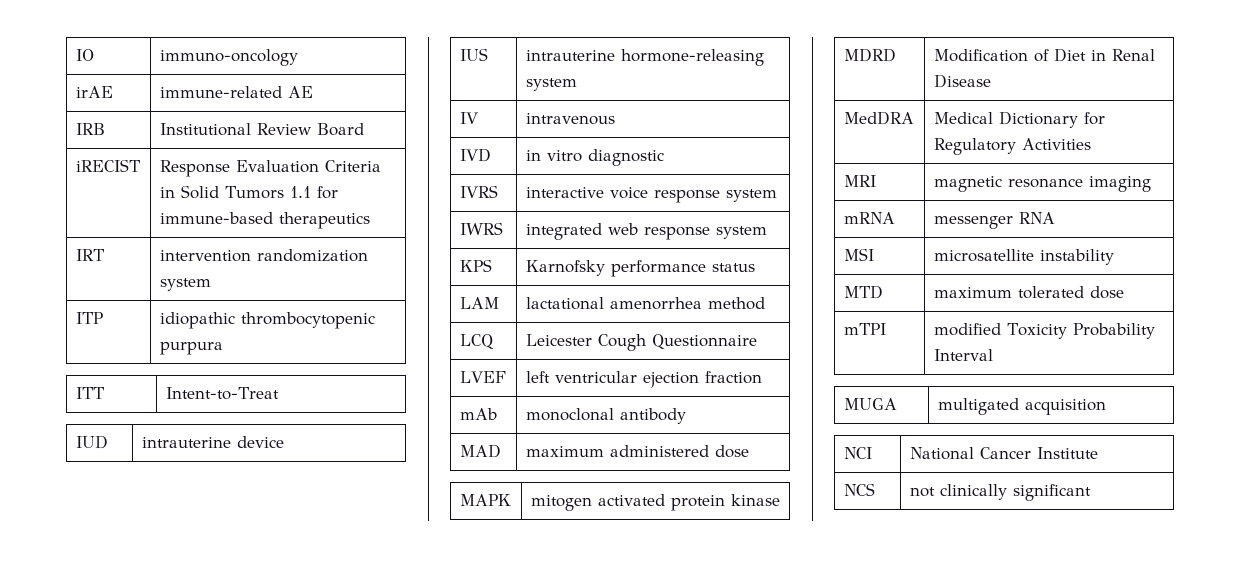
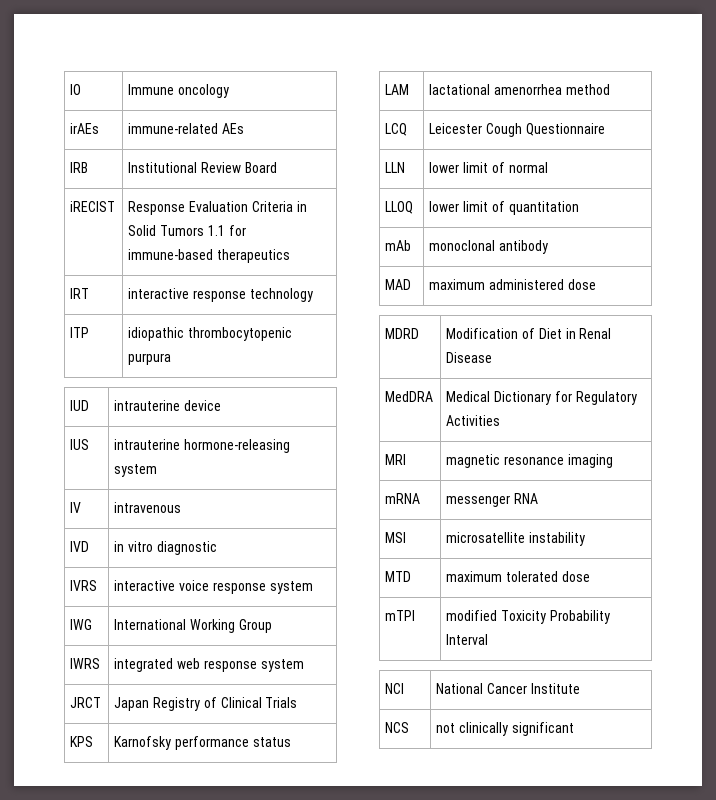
[159,49,298,66] [75,86,113,98] immuno-oncology // irAE -> [128,84,230,98] [70,123,100,134] Immune oncology // irAEs
[287,86,313,98] AE -> [222,123,245,134] AEs
[159,249,368,262] [159,278,211,291] intervention randomization system -> [128,288,313,302] interactive response technology
[75,387,104,399] [165,387,279,400] // ITT | Intent-to-Treat -> (172, 359) none
(777, 195) none -> [70,619,93,630] [114,619,272,633] // IWG | International Working Group
(767, 232) none -> [70,697,102,708] [114,697,298,711] // JRCT | Japan Registry of Clinical Trials
[459,371,506,383] [525,371,762,388] LVEF | left ventricular ejection fraction -> [385,162,406,173] [429,162,548,173] [385,201,414,214] [429,201,579,215] LLN | lower limit of normal // LLOQ | lower limit of quantitation
[459,494,511,506] [530,494,780,511] // MAPK | mitogen activated protein kinase -> (596, 284) none
[843,398,897,410] [937,398,1106,415] // MUGA | multigated acquisition -> (489, 639) none

